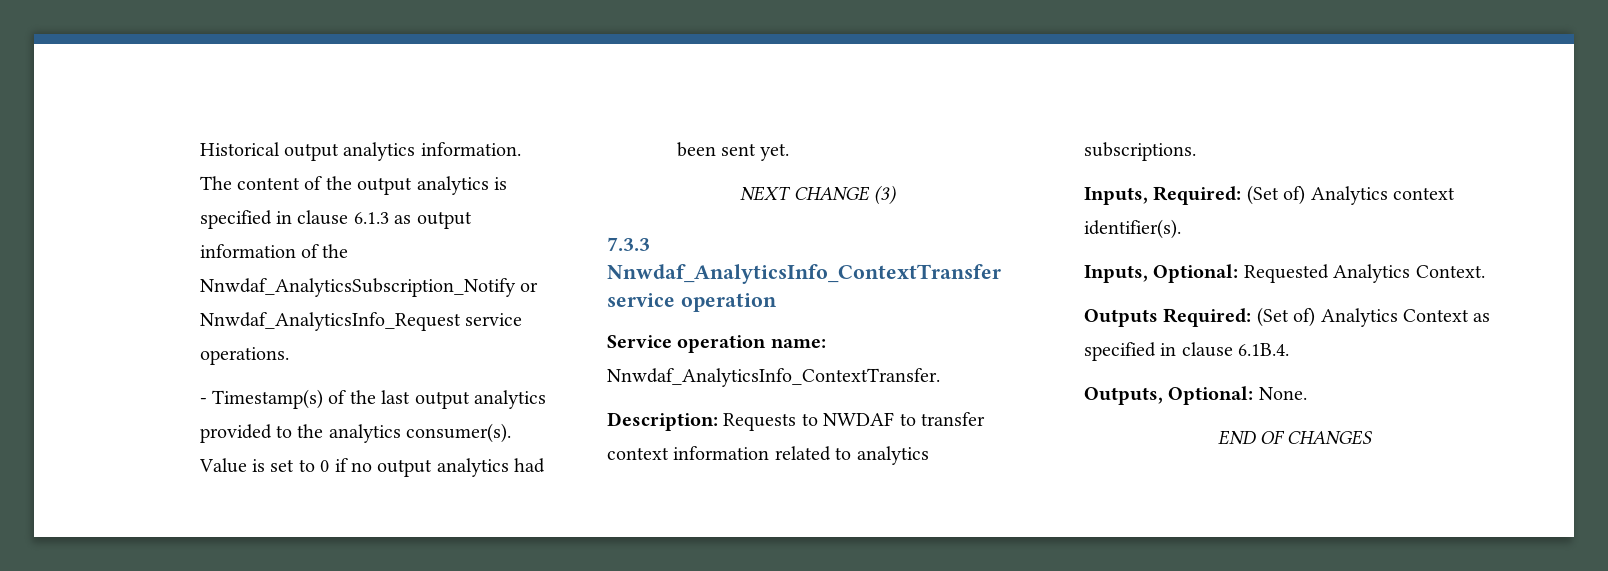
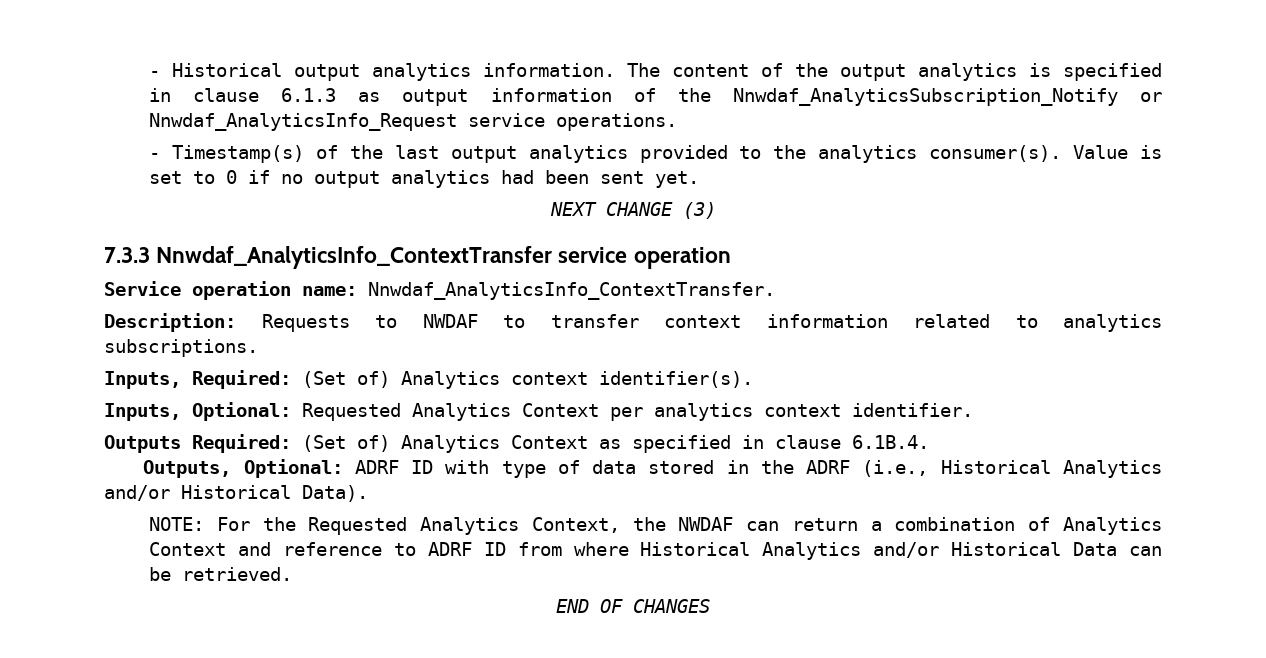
(199, 149) none -> [149,71,161,77] -
[1415,265,1485,278] Context. -> [522,403,973,421] Context per analytics context identifier.
[1258,387,1307,400] None. -> [354,460,1163,478] [104,485,368,502] [149,517,1163,535] [149,542,1162,560] [149,567,293,581] ADRF ID with type of data stored in the ADRF (i.e., Historical Analytics and/or Historical Data). // NOTE: For the Requested Analytics Context, the NWDAF can return a combination of Analytics Context and reference to ADRF ID from where Historical Analytics and/or Historical Data can be retrieved.

